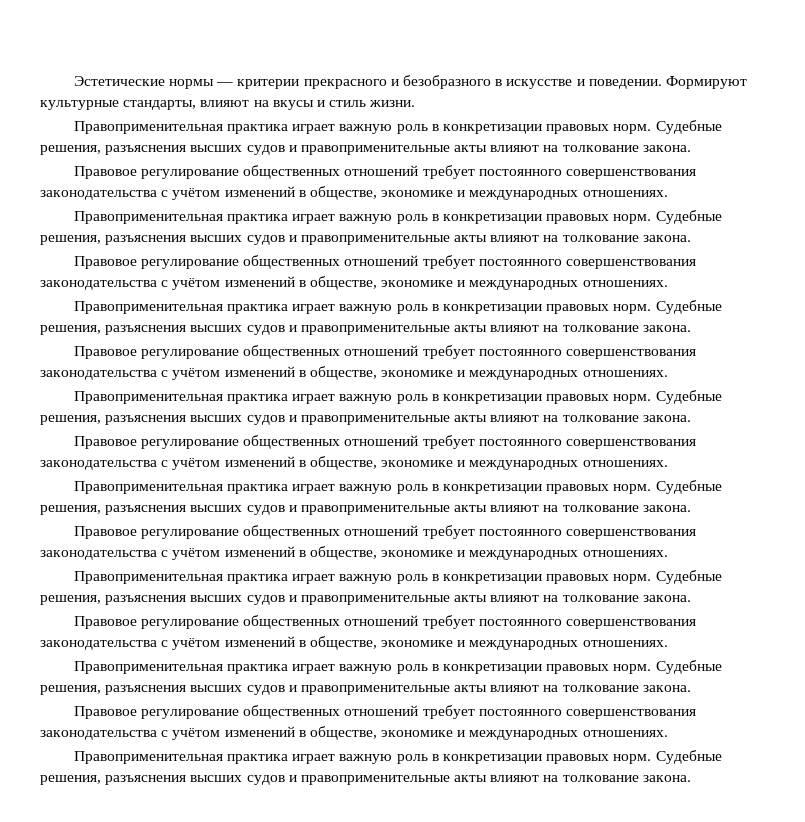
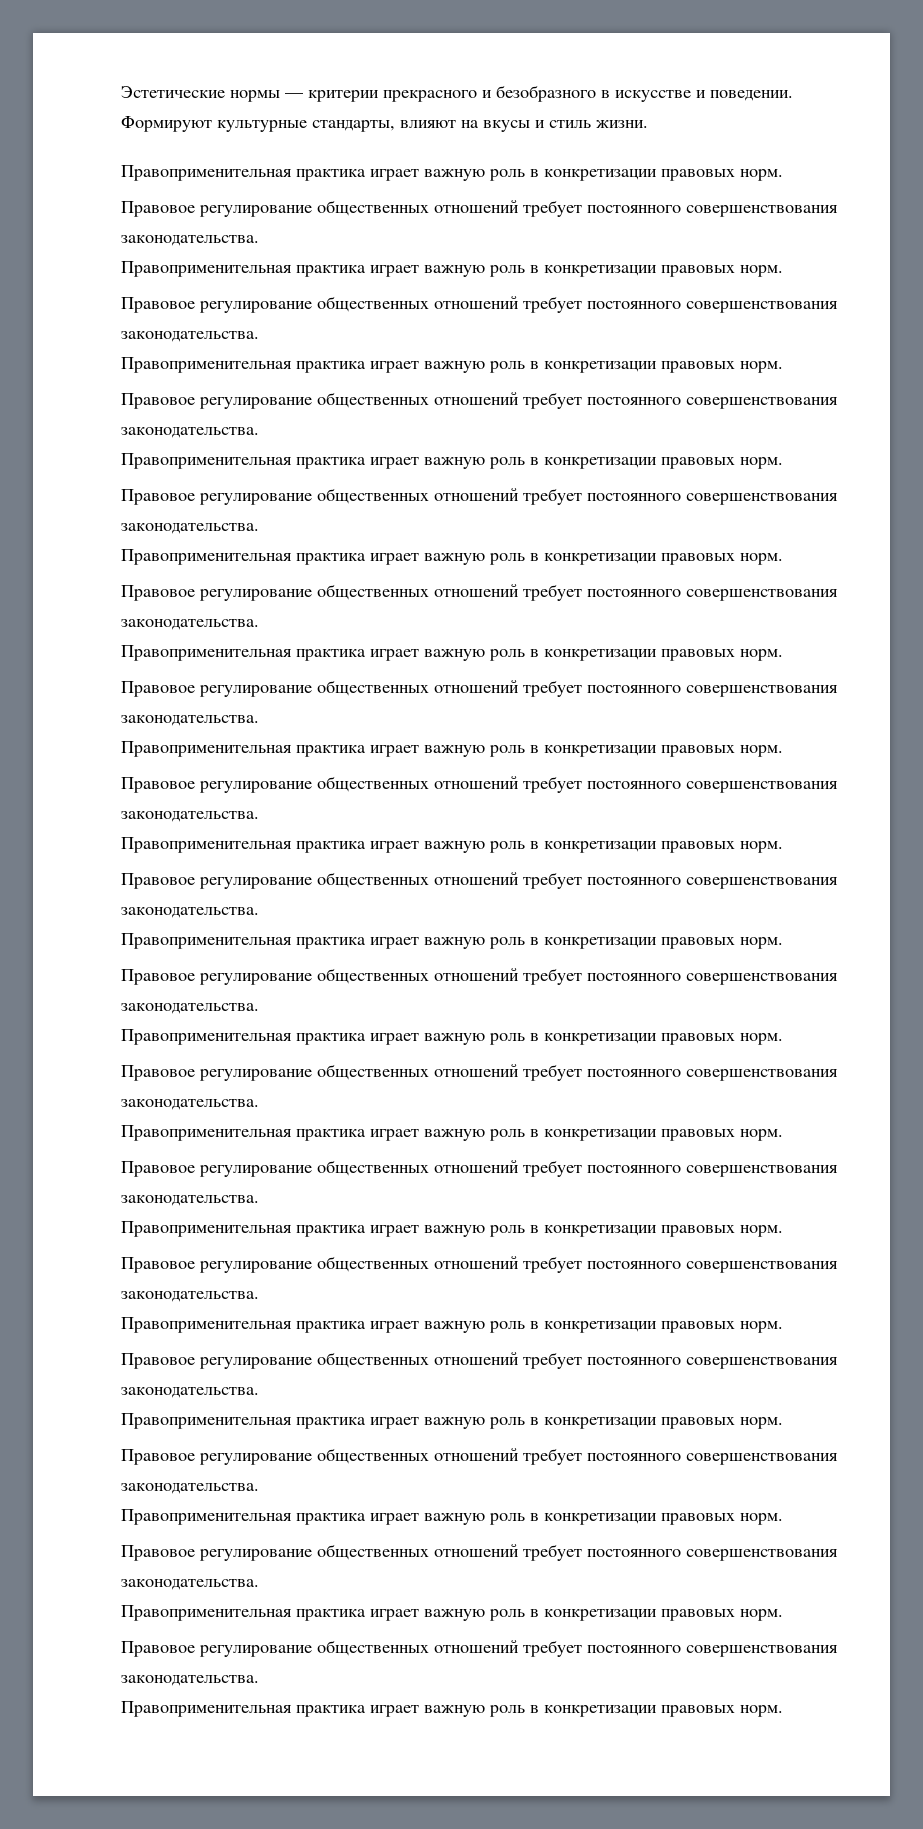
[655,120,722,134] [40,145,691,155] [73,165,696,179] [40,186,668,200] [73,210,722,224] [40,235,691,245] [73,255,696,269] [40,276,668,290] [73,300,722,314] [40,325,691,335] [73,345,696,359] [40,366,668,380] [73,390,722,404] [40,415,691,425] [73,435,696,449] [40,456,668,470] [73,480,722,494] [40,505,691,515] [73,525,696,539] [40,546,668,560] [73,570,722,584] [40,595,691,605] [73,615,696,629] [40,636,668,650] [73,660,722,674] [40,685,691,695] [73,705,696,719] [40,726,668,740] [73,750,722,764] [40,775,691,785] Судебные решения, разъяснения высших судов и правоприменительные акты влияют на толкование закона. // Правовое регулирование общественных отношений требует постоянного совершенствования законодательства с учётом изменений в обществе, экономике и международных отношениях. // Правоприменительная практика играет важную роль в конкретизации правовых норм. Судебные решения, разъяснения высших судов и правоприменительные акты влияют на толкование закона. // Правовое регулирование общественных отношений требует постоянного совершенствования законодательства с учётом изменений в обществе, экономике и международных отношениях. // Правоприменительная практика играет важную роль в конкретизации правовых норм. Судебные решения, разъяснения высших судов и правоприменительные акты влияют на толкование закона. // Правовое регулирование общественных отношений требует постоянного совершенствования законодательства с учётом изменений в обществе, экономике и международных отношениях. // Правоприменительная практика играет важную роль в конкретизации правовых норм. Судебные решения, разъяснения высших судов и правоприменительные акты влияют на толкование закона. // Правовое регулирование общественных отношений требует постоянного совершенствования законодательства с учётом изменений в обществе, экономике и международных отношениях. // Правоприменительная практика играет важную роль в конкретизации правовых норм. Судебные решения, разъяснения высших судов и правоприменительные акты влияют на толкование закона. // Правовое регулирование общественных отношений требует постоянного совершенствования законодательства с учётом изменений в обществе, экономике и международных отношениях. // Правоприменительная практика играет важную роль в конкретизации правовых норм. Судебные решения, разъяснения высших судов и правоприменительные акты влияют на толкование закона. // Правовое регулирование общественных отношений требует постоянного совершенствования законодательства с учётом изменений в обществе, экономике и международных отношениях. // Правоприменительная практика играет важную роль в конкретизации правовых норм. Судебные решения, разъяснения высших судов и правоприменительные акты влияют на толкование закона. // Правовое регулирование общественных отношений требует постоянного совершенствования законодательства с учётом изменений в обществе, экономике и международных отношениях. // Правоприменительная практика играет важную роль в конкретизации правовых норм. Судебные решения, разъяснения высших судов и правоприменительные акты влияют на толкование закона. -> [121,200,838,217] [121,235,259,246] [121,261,783,277] [121,296,838,313] [121,331,259,342] [121,357,783,373] [121,392,838,409] [121,427,259,438] [121,453,783,469] [121,488,838,505] [121,523,259,534] [121,549,783,565] [121,584,838,601] [121,619,259,630] [121,645,783,661] [121,680,838,697] [121,715,259,726] [121,741,783,757] [121,776,838,793] [121,811,259,822] [121,837,783,853] [121,872,838,889] [121,907,259,918] [121,933,783,949] [121,968,838,985] [121,1003,259,1014] [121,1029,783,1045] [121,1064,838,1081] [121,1099,259,1110] [121,1125,783,1141] [121,1160,838,1177] [121,1195,259,1206] [121,1221,783,1237] [121,1256,838,1273] [121,1291,259,1302] [121,1317,783,1333] [121,1352,838,1369] [121,1387,259,1398] [121,1413,783,1429] [121,1448,838,1465] [121,1483,259,1494] [121,1509,783,1525] [121,1544,838,1561] [121,1579,259,1590] [121,1605,783,1621] [121,1640,838,1657] [121,1675,259,1686] [121,1701,783,1717] // Правовое регулирование общественных отношений требует постоянного совершенствования законодательства. // Правоприменительная практика играет важную роль в конкретизации правовых норм. // Правовое регулирование общественных отношений требует постоянного совершенствования законодательства. // Правоприменительная практика играет важную роль в конкретизации правовых норм. // Правовое регулирование общественных отношений требует постоянного совершенствования законодательства. // Правоприменительная практика играет важную роль в конкретизации правовых норм. // Правовое регулирование общественных отношений требует постоянного совершенствования законодательства. // Правоприменительная практика играет важную роль в конкретизации правовых норм. // Правовое регулирование общественных отношений требует постоянного совершенствования законодательства. // Правоприменительная практика играет важную роль в конкретизации правовых норм. // Правовое регулирование общественных отношений требует постоянного совершенствования законодательства. // Правоприменительная практика играет важную роль в конкретизации правовых норм. // Правовое регулирование общественных отношений требует постоянного совершенствования законодательства. // Правоприменительная практика играет важную роль в конкретизации правовых норм. // Правовое регулирование общественных отношений требует постоянного совершенствования законодательства. // Правоприменительная практика играет важную роль в конкретизации правовых норм. // Правовое регулирование общественных отношений требует постоянного совершенствования законодательства. // Правоприменительная практика играет важную роль в конкретизации правовых норм. // Правовое регулирование общественных отношений требует постоянного совершенствования законодательства. // Правоприменительная практика играет важную роль в конкретизации правовых норм. // Правовое регулирование общественных отношений требует постоянного совершенствования законодательства. // Правоприменительная практика играет важную роль в конкретизации правовых норм. // Правовое регулирование общественных отношений требует постоянного совершенствования законодательства. // Правоприменительная практика играет важную роль в конкретизации правовых норм. // Правовое регулирование общественных отношений требует постоянного совершенствования законодательства. // Правоприменительная практика играет важную роль в конкретизации правовых норм. // Правовое регулирование общественных отношений требует постоянного совершенствования законодательства. // Правоприменительная практика играет важную роль в конкретизации правовых норм. // Правовое регулирование общественных отношений требует постоянного совершенствования законодательства. // Правоприменительная практика играет важную роль в конкретизации правовых норм. // Правовое регулирование общественных отношений требует постоянного совершенствования законодательства. // Правоприменительная практика играет важную роль в конкретизации правовых норм.

